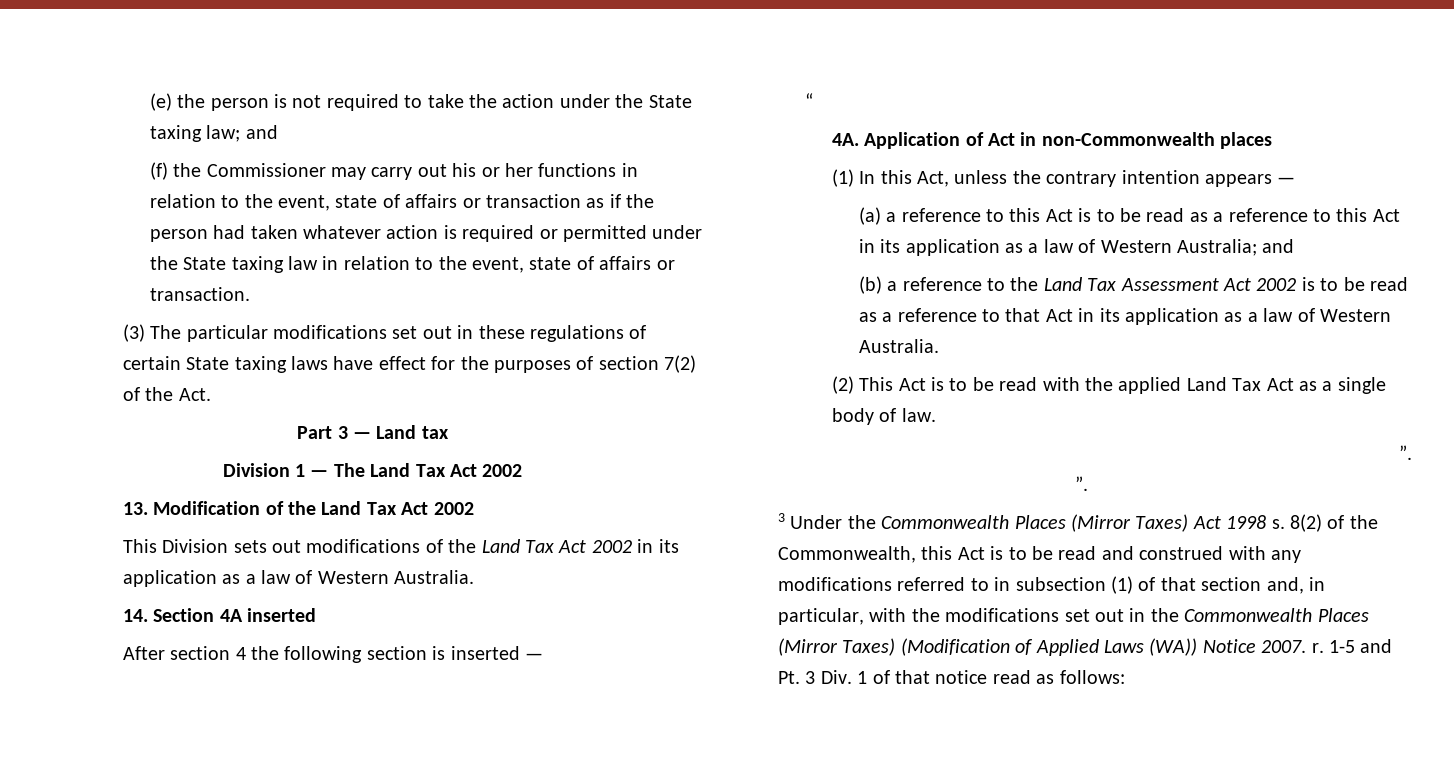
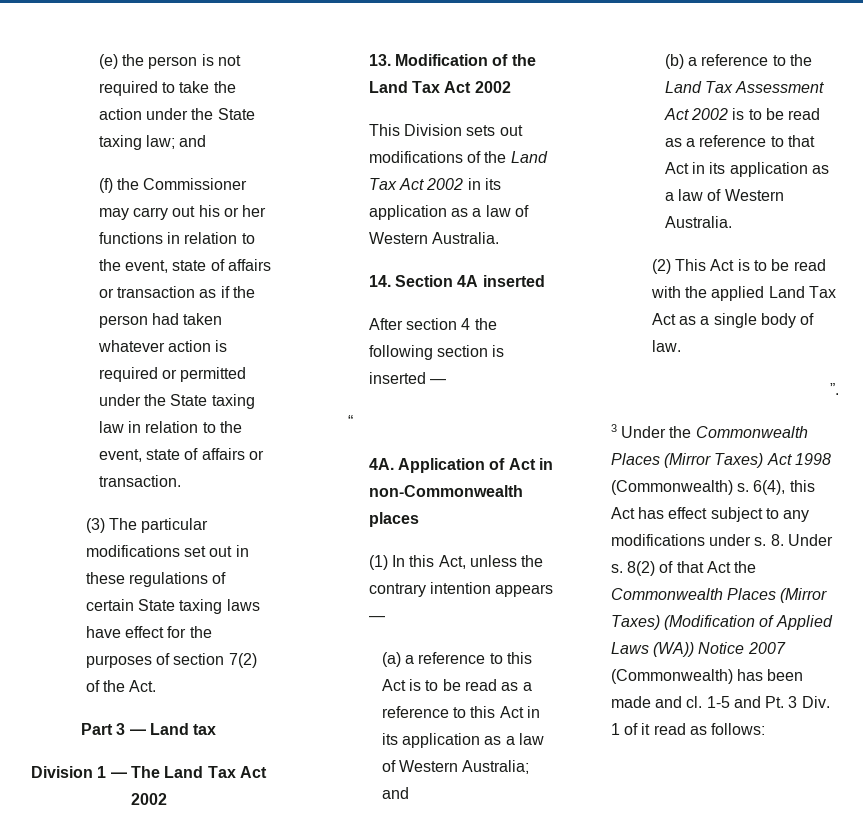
[1075,476,1088,491] // ”. -> (839, 389) none
[1271,514,1378,532] [777,546,1301,563] [777,576,1325,594] [777,608,1146,625] s. 8(2) of the Commonwealth, this Act is to be read and construed with any modifications referred to in subsection (1) of that section and, in particular, with the modifications set out in -> [610,480,815,495] [610,507,810,522] [610,534,833,546] [610,561,731,576] (Commonwealth) s. 6(4), this Act has effect subject to any modifications under s. 8. Under s. 8(2) of that Act
[1261,640,1324,653] 2007. r. -> [747,642,786,654] [610,669,804,684] [610,696,703,708] 2007 (Commonwealth) has been made and cl.
[894,670,988,684] that notice -> [641,723,651,735] it

